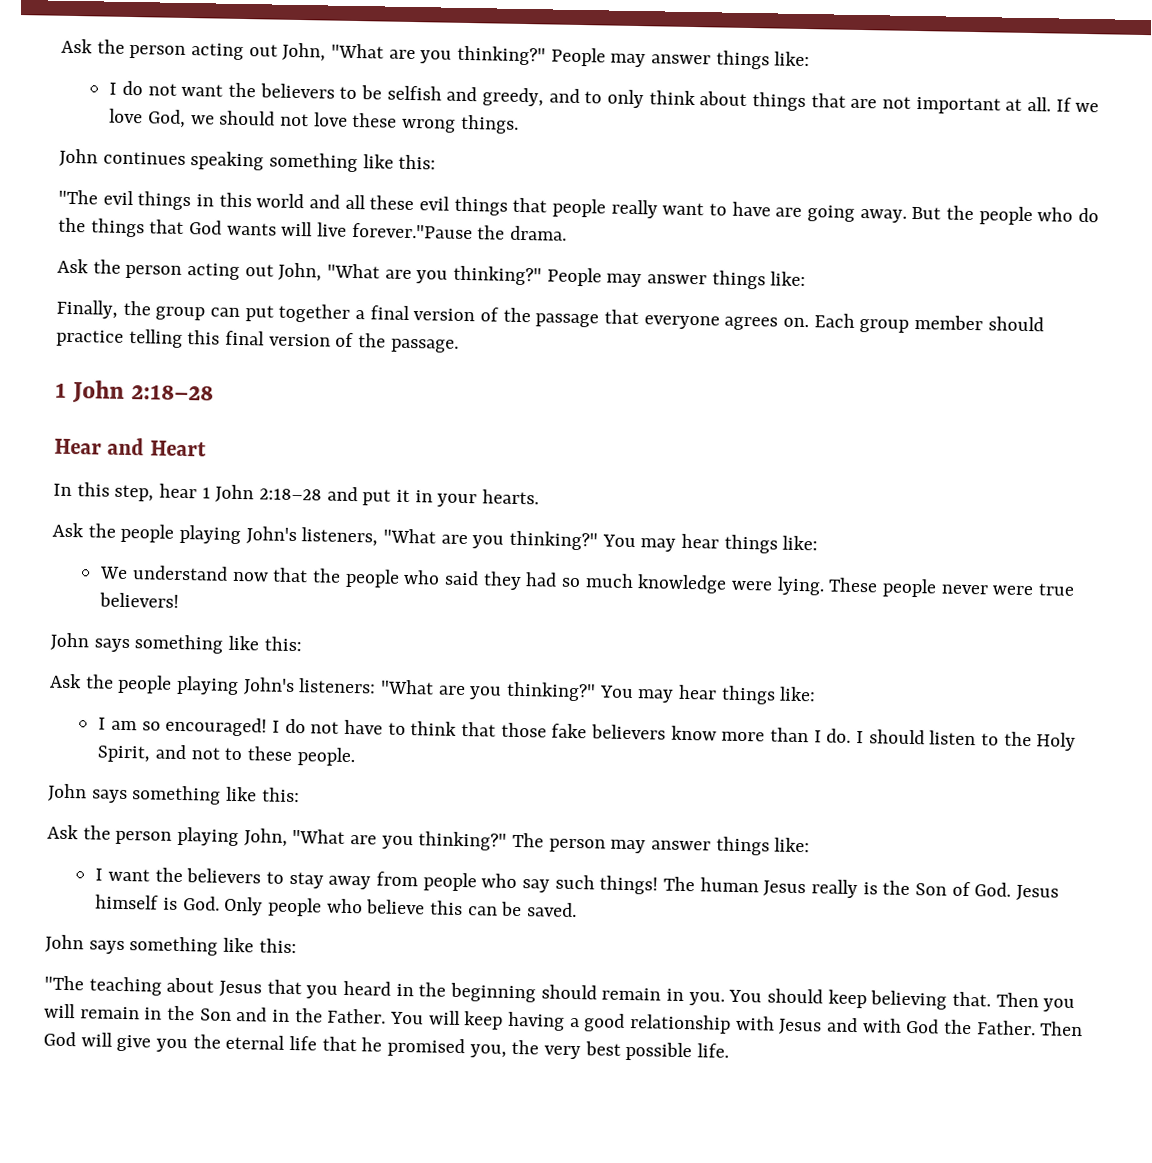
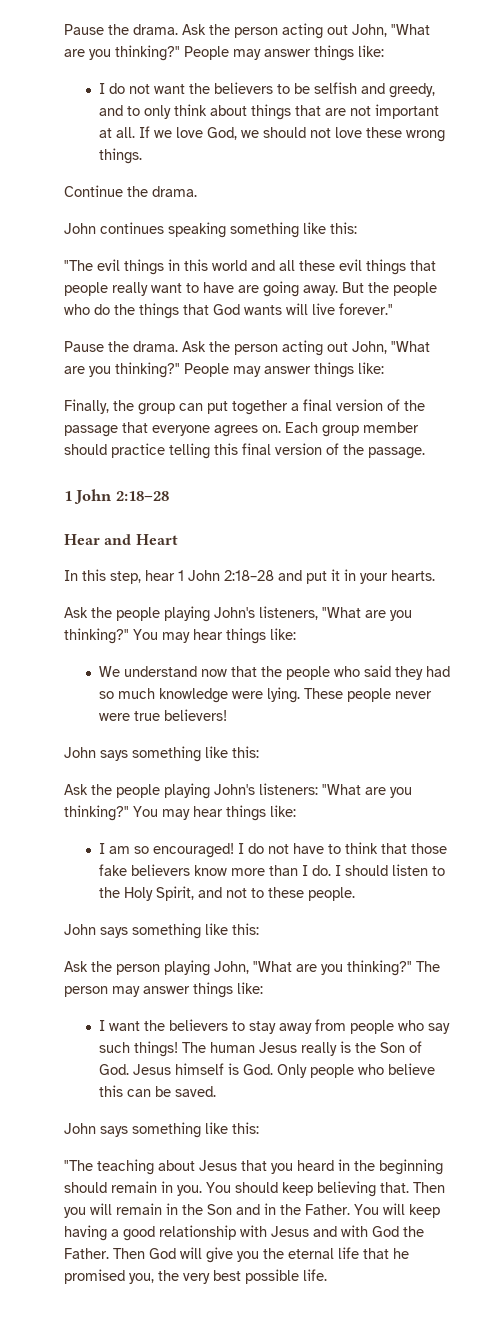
(61, 46) none -> [64,24,178,35] Pause the drama.
(519, 124) none -> [64,185,197,197] // Continue the drama.
[351,222,568,241] forever."Pause the drama. // -> [339,303,393,315] [64,341,178,352] forever." // Pause the drama.

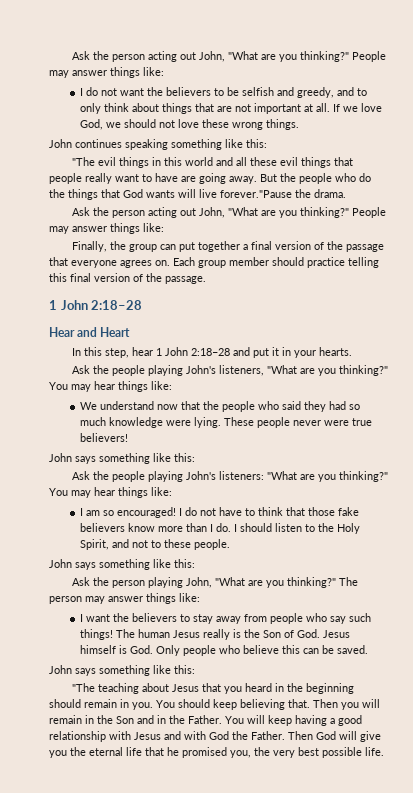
[64,24,178,35] Pause the drama. -> (71, 55) none
[64,185,197,197] // Continue the drama. -> (300, 124) none
[339,303,393,315] [64,341,178,352] forever." // Pause the drama. -> [220,189,346,198] forever."Pause the drama. //

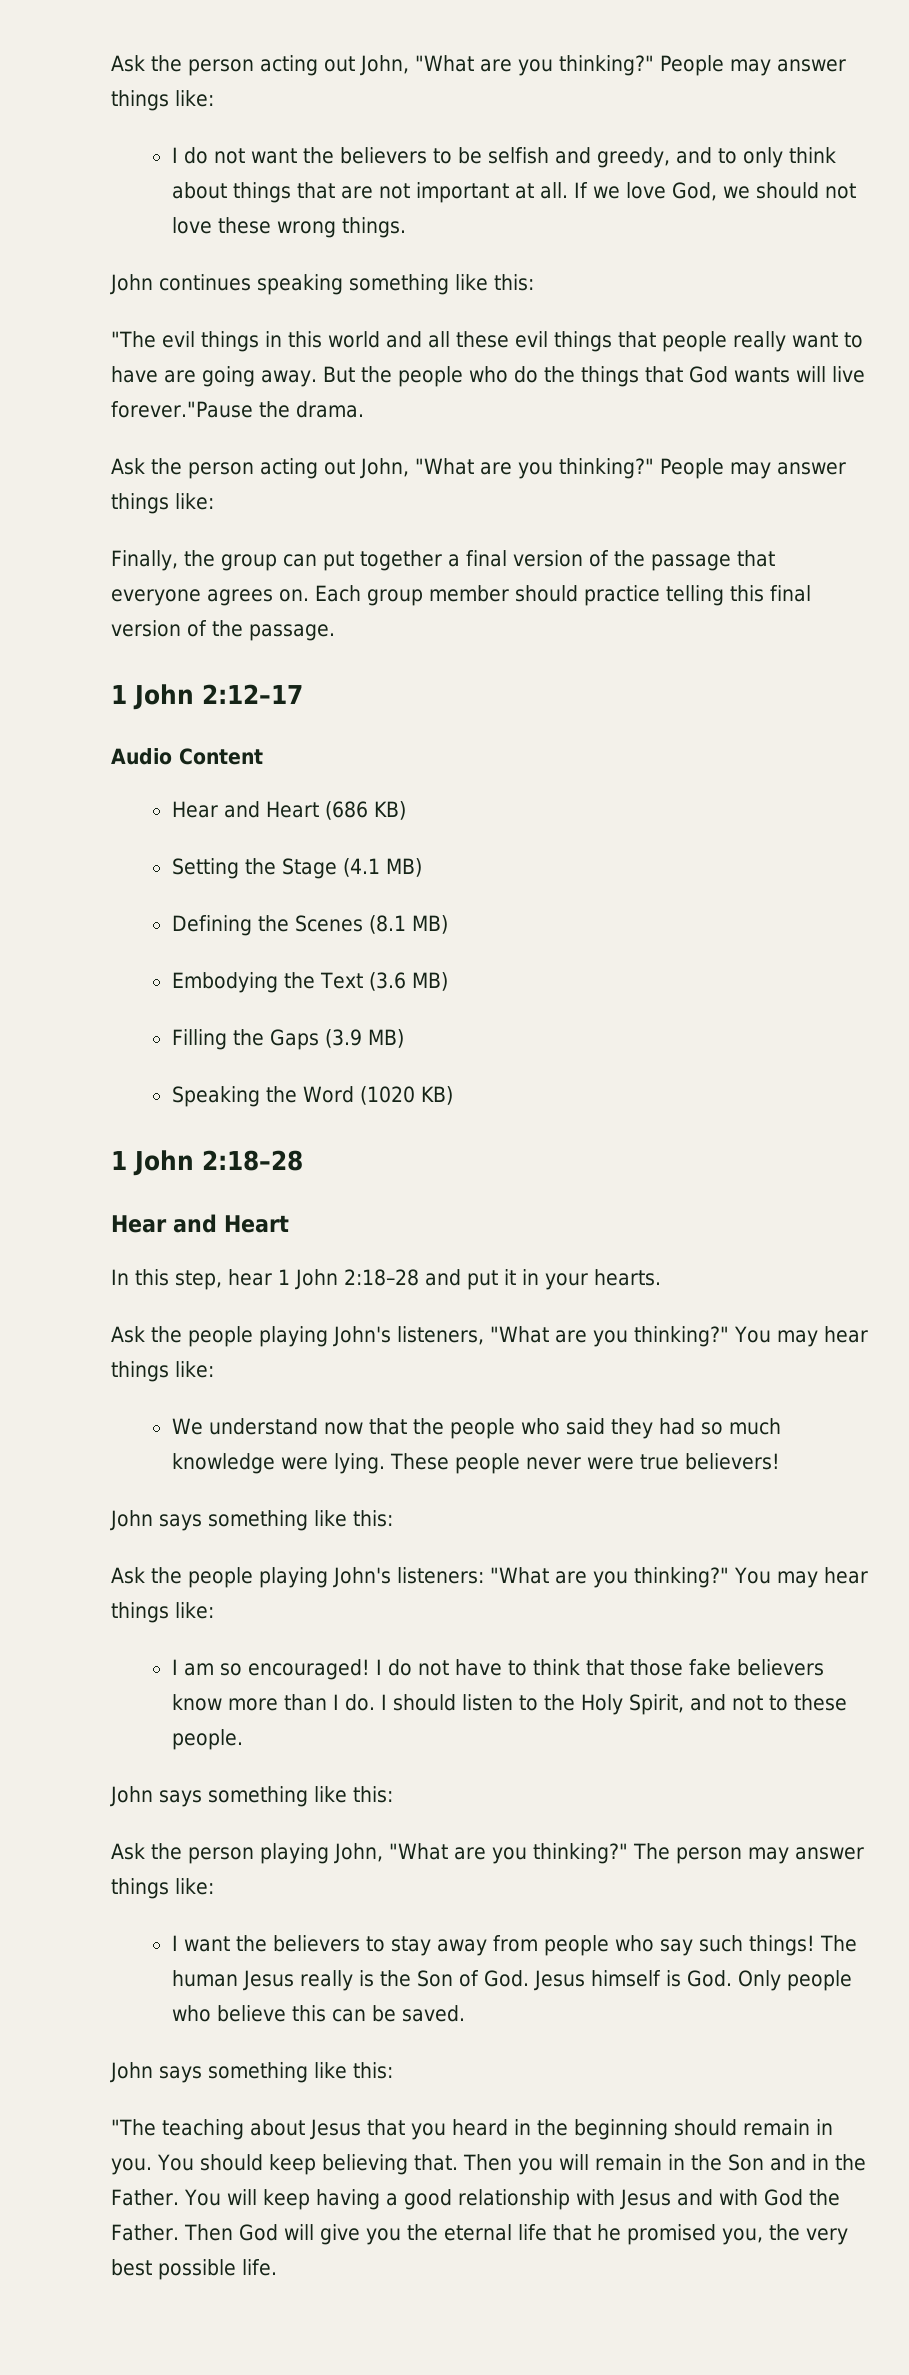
(206, 280) none -> [111,684,303,710] [111,748,263,765] [171,801,406,820] [171,858,422,879] [171,915,448,936] [171,972,448,993] [171,1029,404,1050] [171,1086,453,1107] // 1 John 2:12–17 // Audio Content // Hear and Heart (686 KB) // Setting the Stage (4.1 MB) // Defining the Scenes (8.1 MB) // Embodying the Text (3.6 MB) // Filling the Gaps (3.9 MB) // Speaking the Word (1020 KB)

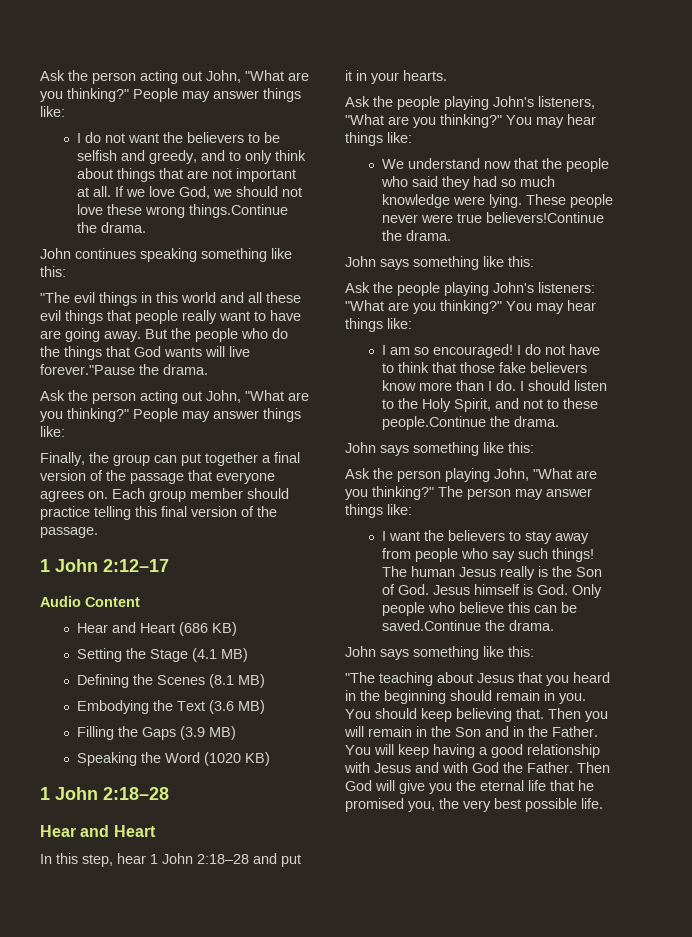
[341,217,406,238] things. -> [188,204,288,218] [76,222,146,233] things.Continue the drama.
[684,1453,780,1470] believers! -> [485,212,604,223] [381,230,451,241] believers!Continue the drama.
[171,1729,243,1750] people. -> [381,416,559,430] people.Continue the drama.
[401,2005,465,2022] saved. -> [381,620,554,631] saved.Continue the drama.

